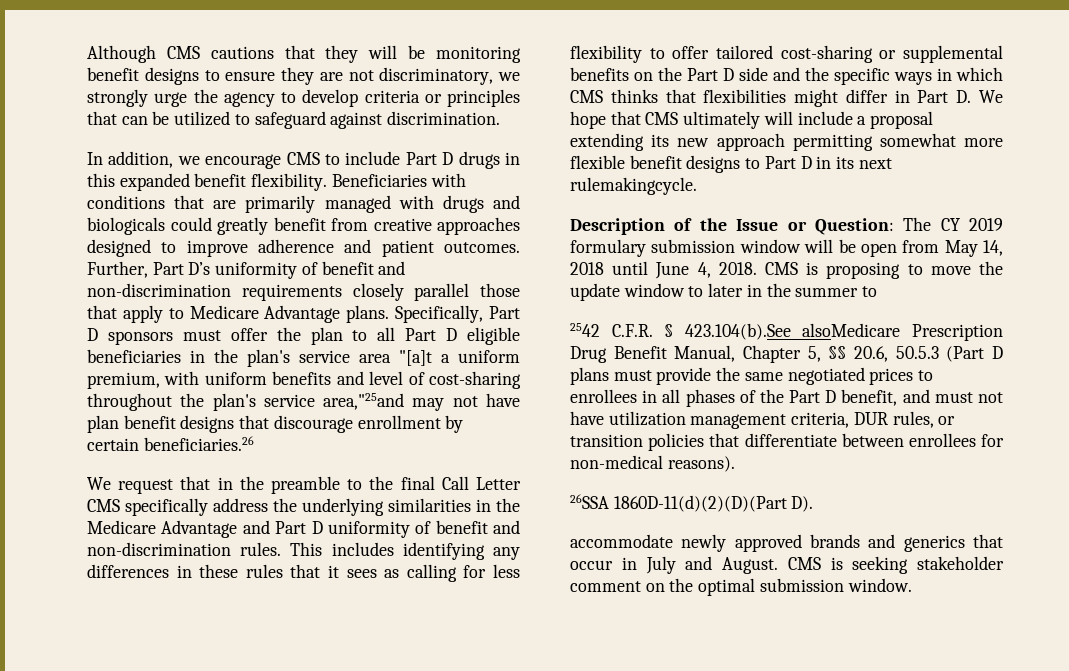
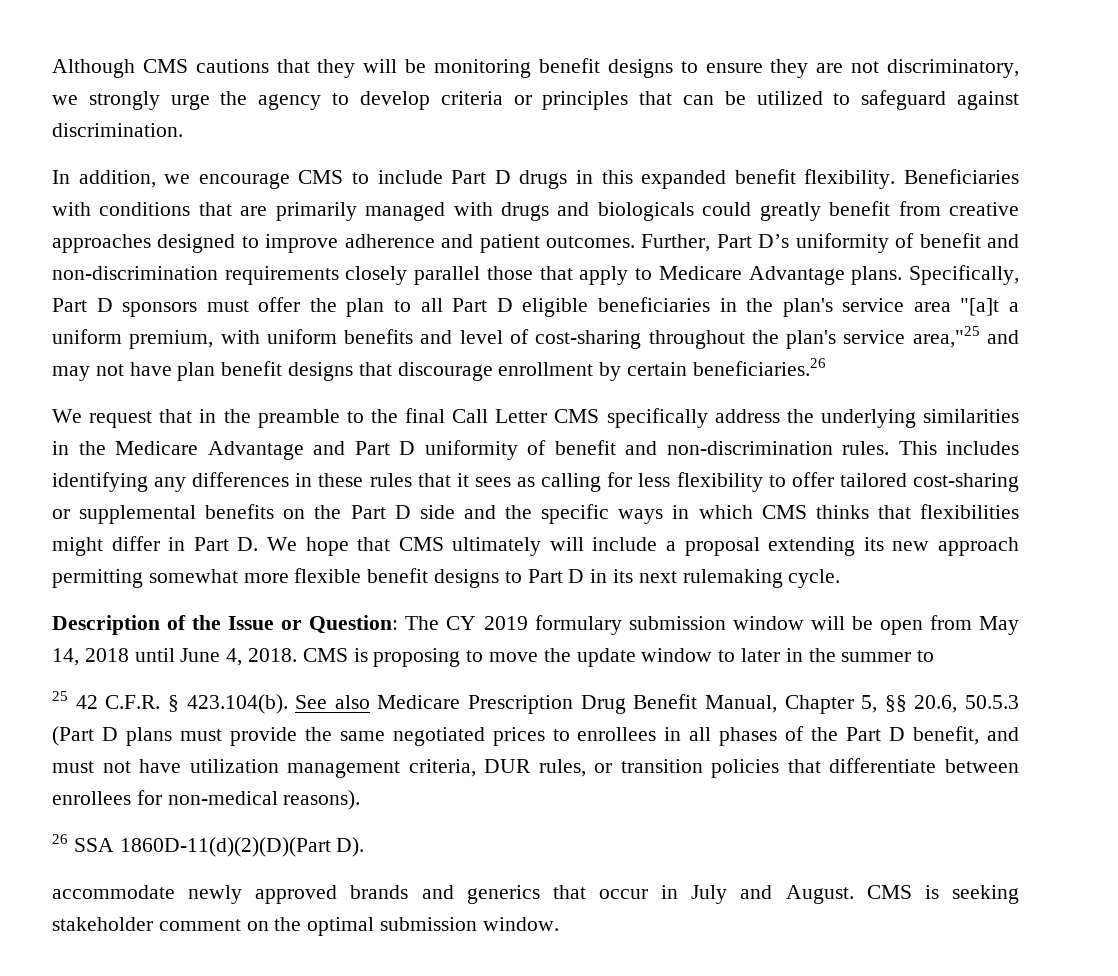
[323,393,405,410] area,"25and -> [912,326,1020,348] area,"25 and
[570,177,697,195] rulemakingcycle. -> [682,569,841,588] rulemaking cycle.
[570,323,901,340] 2542 C.F.R. § 423.104(b).See alsoMedicare -> [52,691,461,714] 25 42 C.F.R. § 423.104(b). See also Medicare
[570,494,609,509] 26SSA -> [52,834,114,852] 26 SSA

